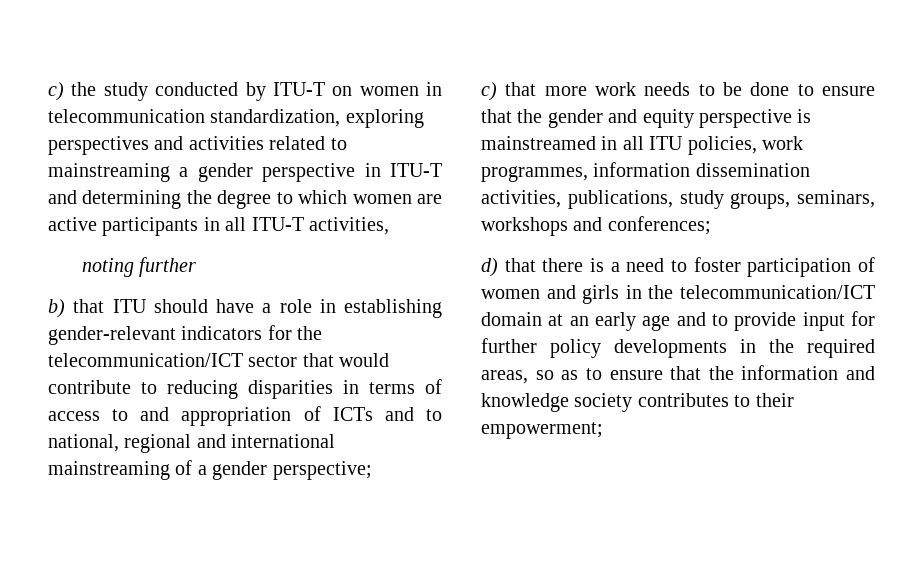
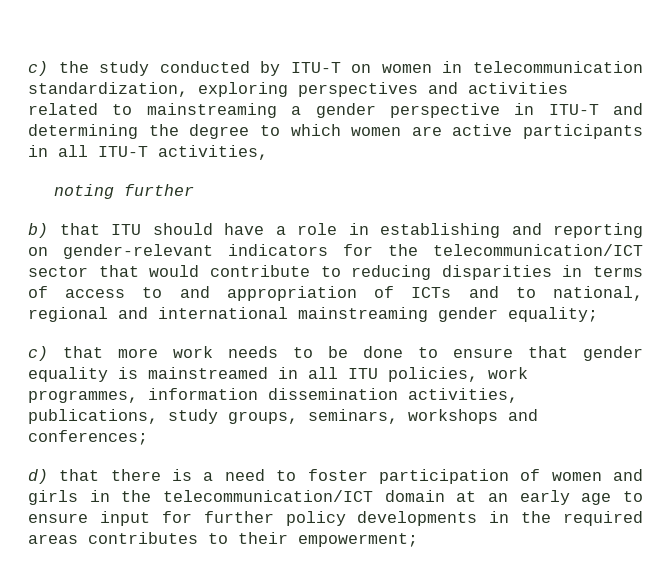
(442, 308) none -> [511,223,643,238] [28,247,48,256] and reporting on
[175,460,372,480] of a gender perspective; -> [438,307,598,322] gender equality;
[517,109,792,128] the gender and equity perspective -> [583,346,643,361] [28,367,108,382] gender equality
[676,312,797,331] and to provide -> [623,491,643,502] [28,513,88,523] to ensure
[481,365,875,384] [481,393,633,412] areas, so as to ensure that the information and knowledge society -> [28,534,78,544] areas

